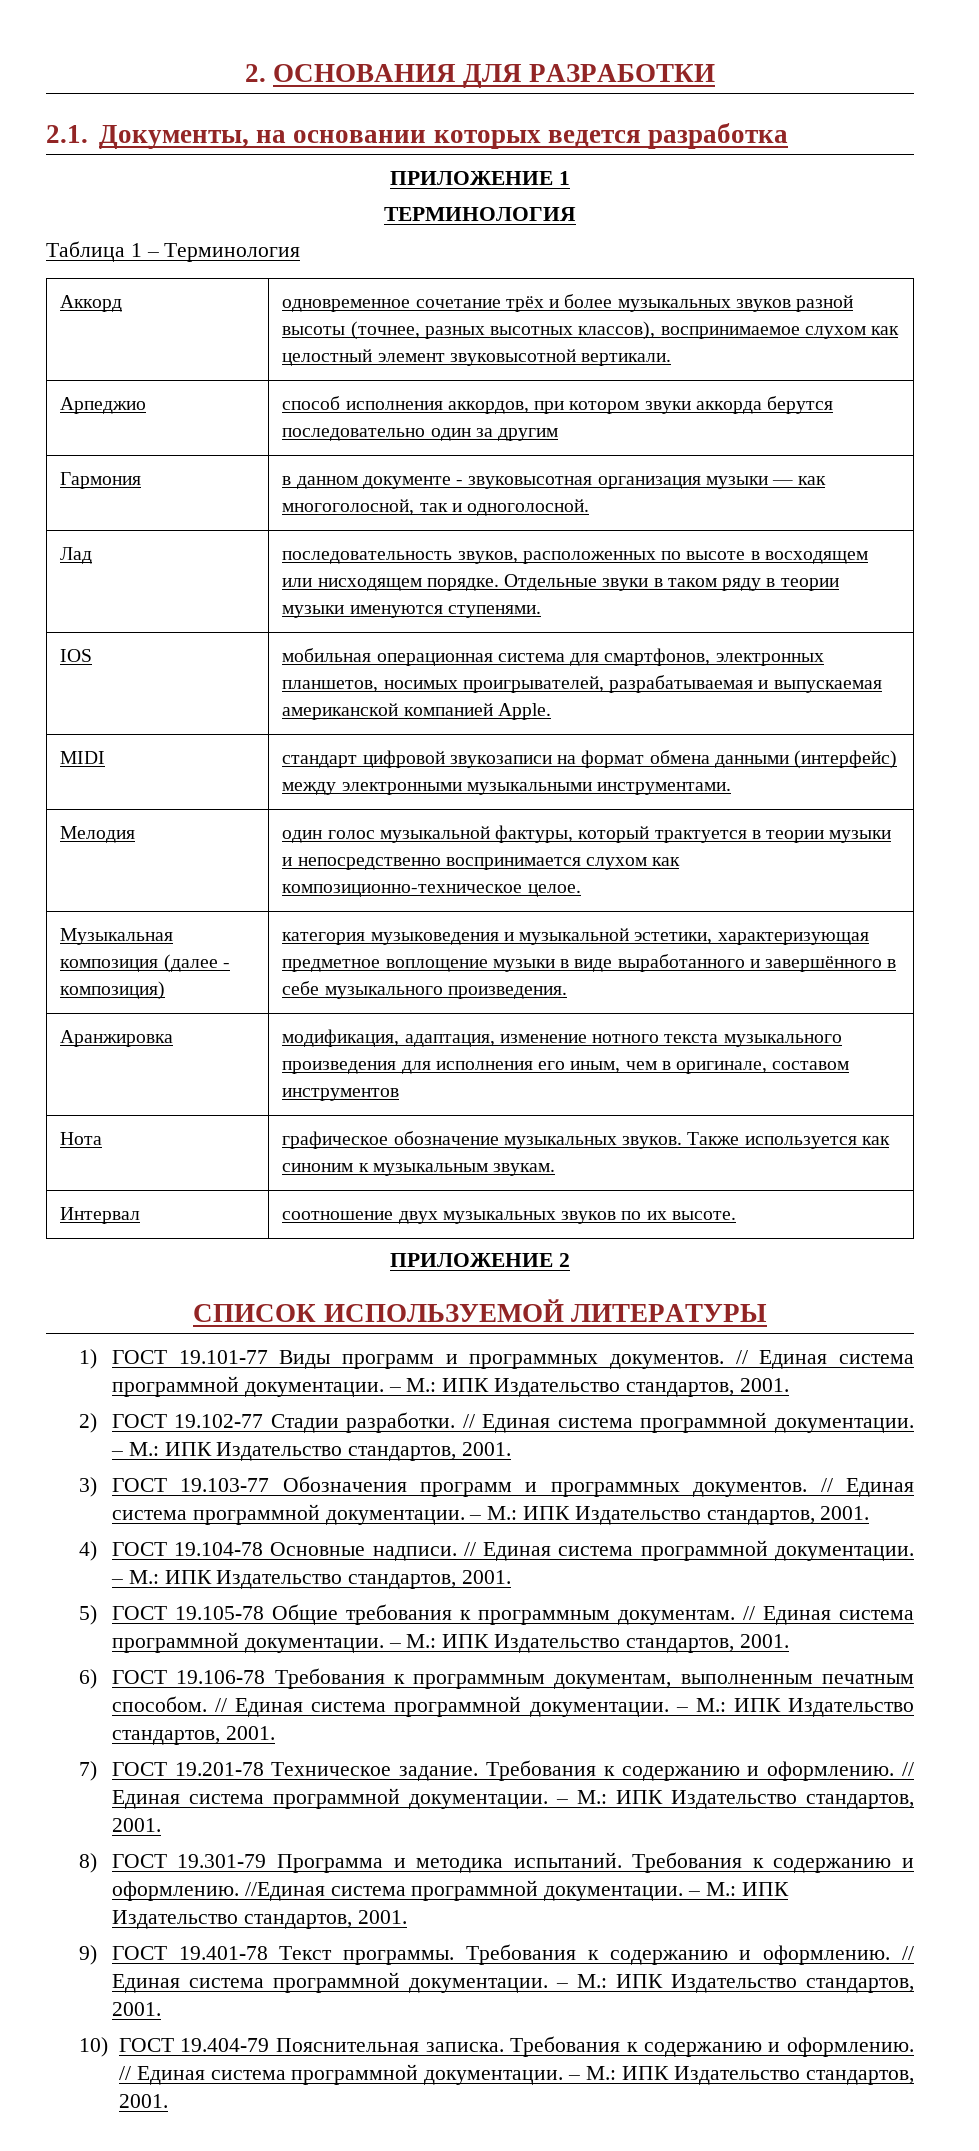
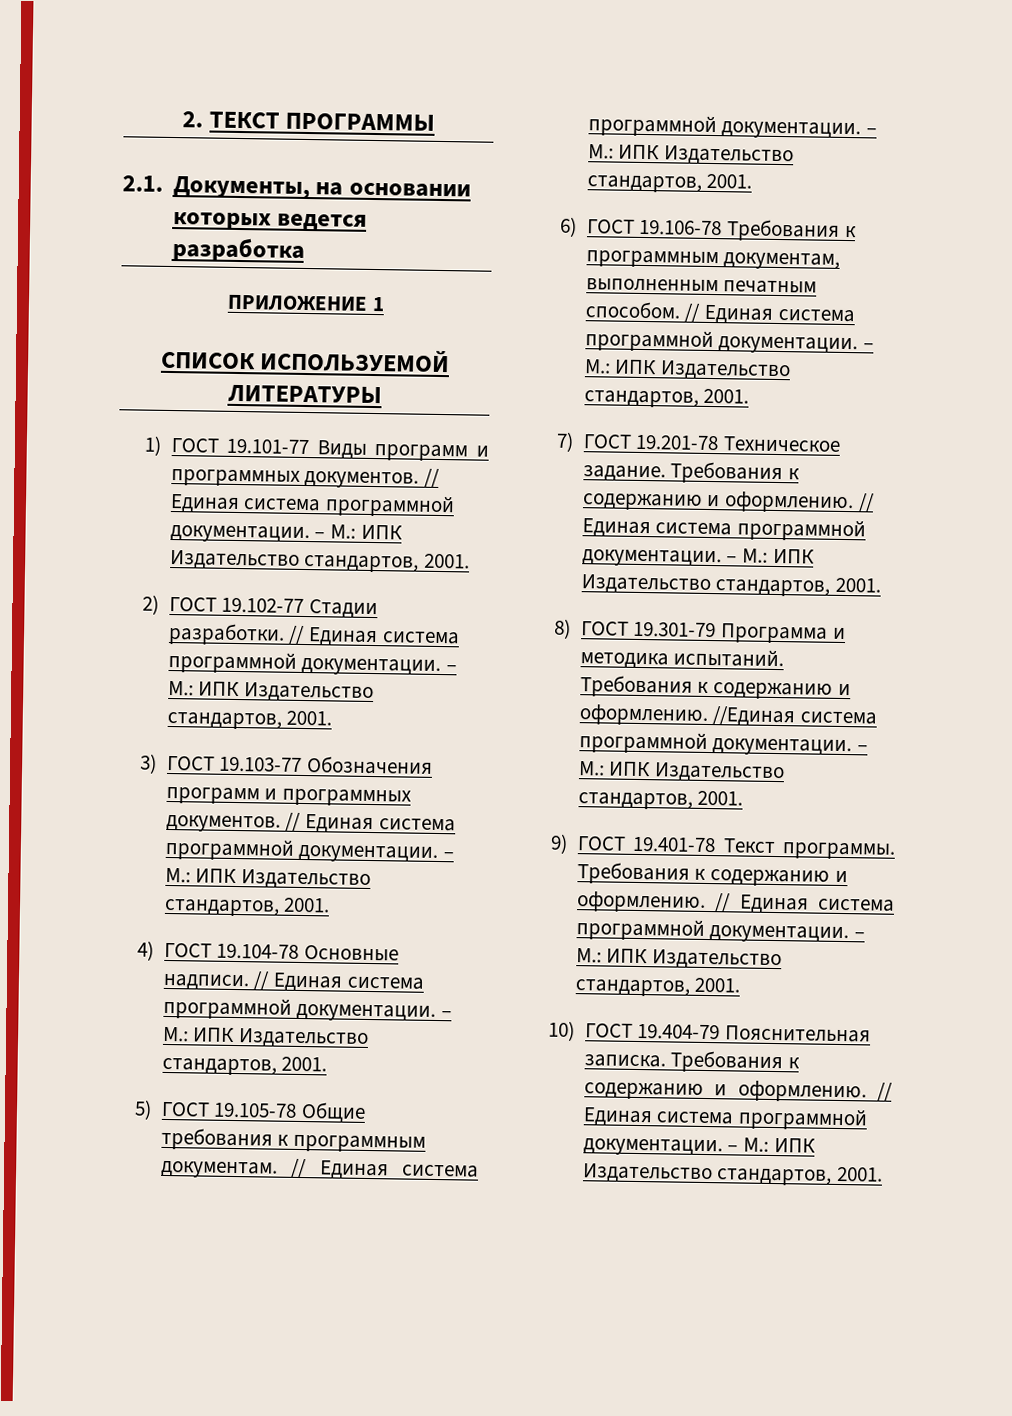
[272,64,716,88] ОСНОВАНИЯ ДЛЯ РАЗРАБОТКИ -> [208,111,436,131] ТЕКСТ ПРОГРАММЫ
[384,207,576,221] [46,241,301,262] [60,295,123,312] [282,294,854,312] [282,321,900,340] [282,349,672,366] [60,397,147,414] [282,396,834,414] [282,428,559,441] [60,472,142,489] [282,476,827,489] [282,499,590,516] [60,547,93,564] [282,551,868,564] [282,574,839,591] [282,605,541,618] [60,649,93,662] [282,648,824,666] [282,675,882,693] [282,703,551,720] [60,751,106,764] [282,750,898,769] [282,782,732,795] [60,826,136,843] [282,825,892,843] [282,857,681,870] [282,884,581,897] [60,928,174,945] [60,954,230,973] [60,981,166,1000] [282,928,869,945] [282,954,897,972] [282,981,567,999] [60,1030,174,1047] [282,1029,842,1047] [282,1061,850,1074] [282,1088,400,1101] [60,1132,103,1145] [282,1131,890,1149] [282,1163,556,1176] [60,1207,141,1224] [282,1211,736,1224] [390,1253,570,1267] // ТЕРМИНОЛОГИЯ // Таблица 1 – Терминология // Аккорд | одновременное сочетание трёх и более музыкальных звуков разной высоты (точнее, разных высотных классов), воспринимаемое слухом как целостный элемент звуковысотной вертикали. // Арпеджио | способ исполнения аккордов, при котором звуки аккорда берутся последовательно один за другим // Гармония | в данном документе - звуковысотная организация музыки — как многоголосной, так и одноголосной. // Лад | последовательность звуков, расположенных по высоте в восходящем или нисходящем порядке. Отдельные звуки в таком ряду в теории музыки именуются ступенями. // IOS | мобильная операционная система для смартфонов, электронных планшетов, носимых проигрывателей, разрабатываемая и выпускаемая американской компанией Apple. // MIDI | стандарт цифровой звукозаписи на формат обмена данными (интерфейс) между электронными музыкальными инструментами. // Мелодия | один голос музыкальной фактуры, который трактуется в теории музыки и непосредственно воспринимается слухом как композиционно-техническое целое. // Музыкальная композиция (далее - композиция) | категория музыковедения и музыкальной эстетики, характеризующая предметное воплощение музыки в виде выработанного и завершённого в себе музыкального произведения. // Аранжировка | модификация, адаптация, изменение нотного текста музыкального произведения для исполнения его иным, чем в оригинале, составом инструментов // Нота | графическое обозначение музыкальных звуков. Также используется как синоним к музыкальным звукам. // Интервал | соотношение двух музыкальных звуков по их высоте. // ПРИЛОЖЕНИЕ 2 -> (385, 304) none

